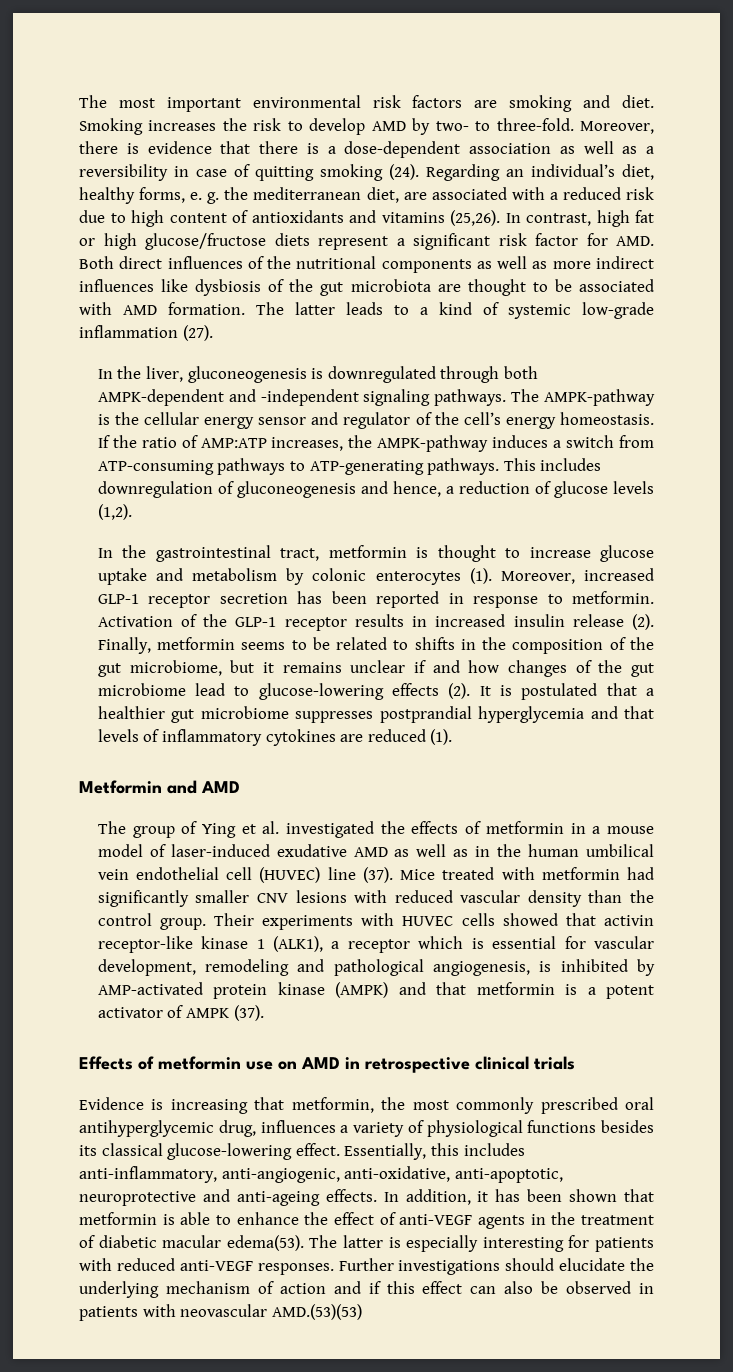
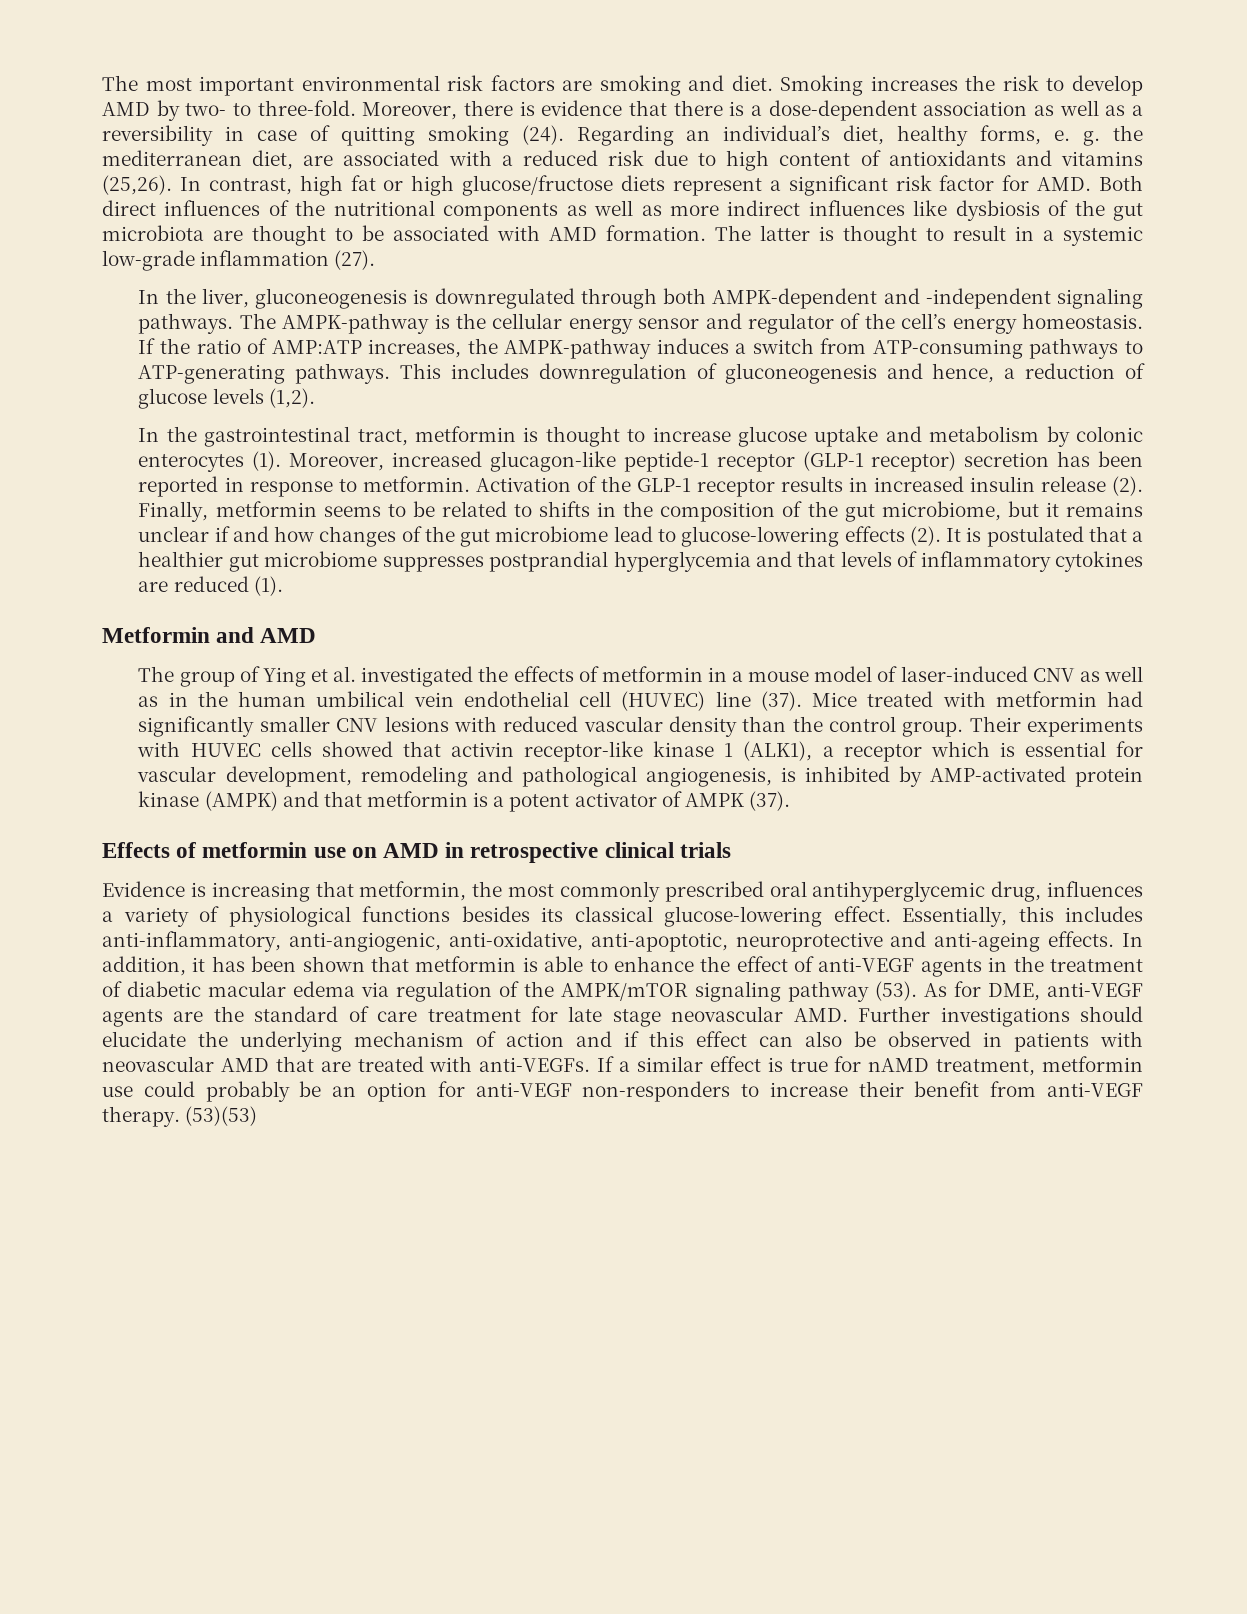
[346,302,499,315] leads to a kind of -> [819,225,1054,246] is thought to result in a
[97,594,211,608] GLP-1 receptor -> [489,451,957,472] glucagon-like peptide-1 receptor (GLP-1 receptor)
[276,844,388,857] exudative AMD -> [1032,668,1075,682] CNV
[226,1235,655,1252] [79,1258,334,1275] edema(53). The latter is especially interesting for patients with reduced anti-VEGF responses. -> [293,981,1143,1002] [102,1006,848,1027] edema via regulation of the AMPK/mTOR signaling pathway (53). As for DME, anti-VEGF agents are the standard of care treatment for late stage neovascular AMD.
[271,1304,362,1320] AMD.(53)(53) -> [220,1056,1143,1076] [102,1081,1144,1102] [102,1106,258,1127] AMD that are treated with anti-VEGFs. If a similar effect is true for nAMD treatment, metformin use could probably be an option for anti-VEGF non-responders to increase their benefit from anti-VEGF therapy. (53)(53)

